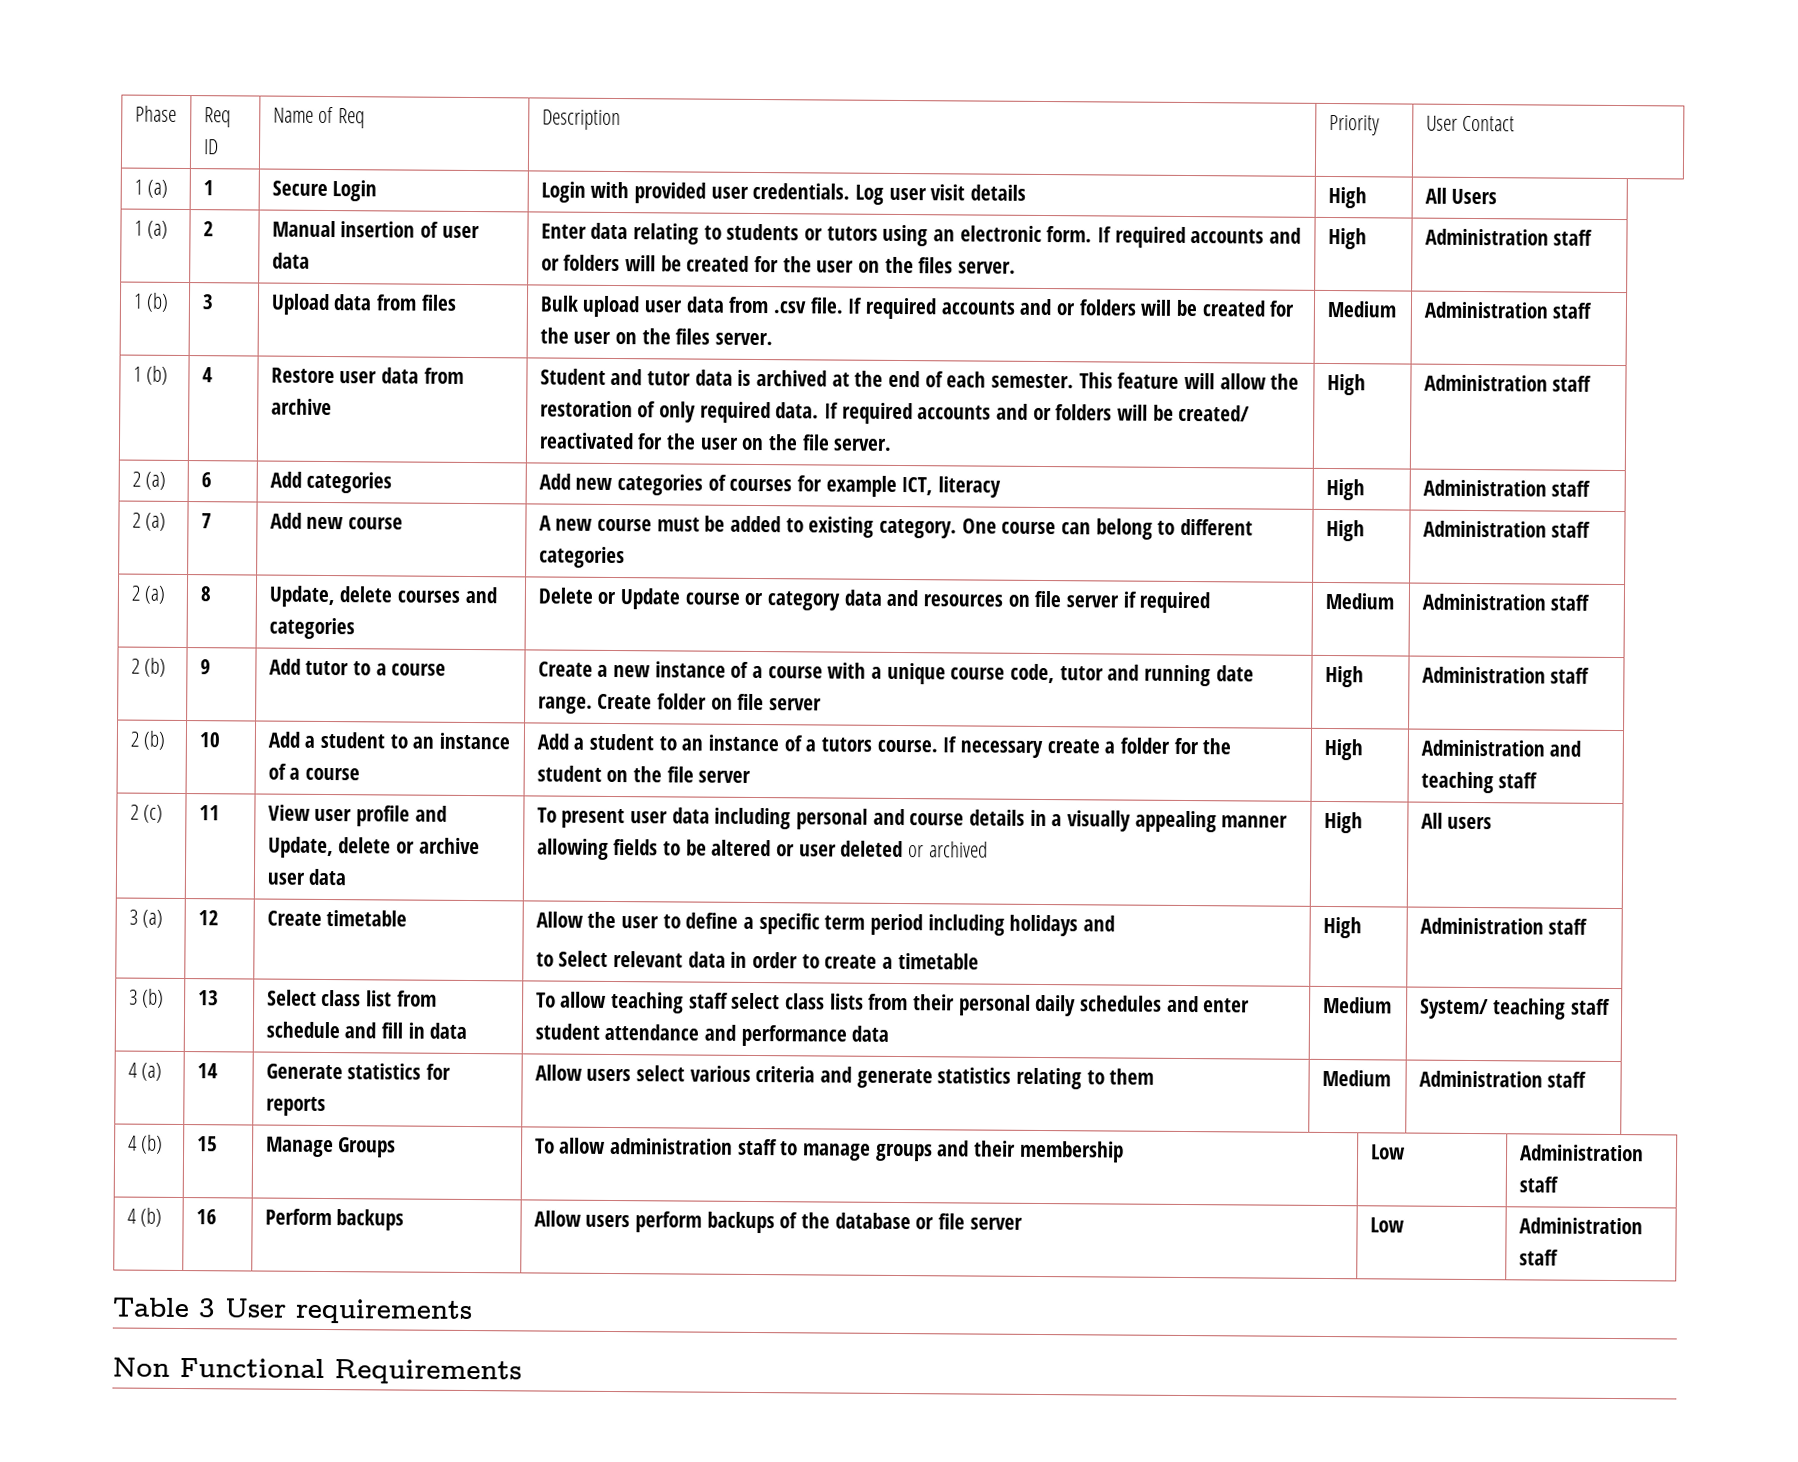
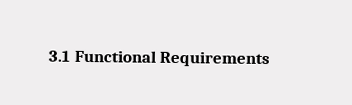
[134,105,177,122] [203,107,231,128] [203,139,219,155] [272,106,366,129] [541,109,621,131] [1328,114,1380,136] [1425,115,1516,132] [133,179,169,198] [202,180,214,196] [271,180,378,202] [540,181,1027,205] [1327,186,1367,209] [1424,187,1498,205] [133,220,169,239] [202,221,214,237] [271,220,480,239] [271,252,310,269] [540,222,1302,248] [540,254,1017,274] [1327,227,1367,250] [1424,228,1594,246] [132,292,170,312] [201,294,214,310] [270,293,457,316] [539,295,1296,320] [539,327,774,346] [1326,300,1397,318] [1423,301,1594,319] [132,365,169,385] [201,367,213,383] [270,367,464,384] [270,398,332,416] [539,368,1300,390] [539,400,1251,425] [538,432,893,451] [1326,373,1366,396] [1423,374,1593,392] [131,471,167,490] [200,472,212,488] [269,471,393,494] [538,473,1002,498] [1325,478,1365,501] [1422,479,1592,497] [131,512,167,531] [200,513,212,529] [269,512,404,530] [538,515,1254,540] [538,546,625,569] [1325,519,1365,542] [1422,520,1592,538] [130,585,166,604] [199,586,211,602] [268,585,497,608] [268,617,355,640] [537,587,1211,614] [1324,592,1394,610] [1421,593,1591,611] [130,657,167,677] [199,659,211,675] [268,658,447,676] [537,661,1254,687] [537,693,823,714] [1324,665,1364,688] [1421,666,1591,684] [129,730,166,750] [198,732,220,748] [267,731,511,750] [267,763,361,781] [536,733,1232,759] [536,765,752,783] [1323,738,1363,761] [1420,739,1582,757] [1420,771,1539,794] [129,804,164,823] [198,805,220,821] [267,804,447,827] [267,836,480,859] [266,868,348,886] [536,807,1289,833] [536,838,988,860] [1323,811,1363,834] [1420,812,1493,830] [128,909,164,928] [197,910,219,926] [266,910,408,927] [535,911,1116,937] [535,950,979,970] [1322,916,1362,939] [1419,917,1589,935] [128,988,165,1008] [197,990,219,1006] [266,989,437,1007] [265,1021,468,1039] [535,991,1251,1017] [534,1023,890,1047] [1322,996,1392,1014] [1419,998,1612,1020] [127,1062,163,1081] [196,1063,218,1079] [265,1063,452,1080] [265,1096,326,1117] [534,1064,1155,1090] [1321,1069,1391,1087] [1418,1070,1588,1088] [127,1134,164,1154] [196,1136,218,1152] [265,1136,397,1158] [534,1137,1124,1163] [1370,1144,1405,1160] [1519,1144,1644,1162] [1518,1176,1559,1193] [126,1207,163,1227] [195,1209,217,1225] [264,1208,405,1231] [533,1210,1023,1234] [1369,1217,1404,1233] [1518,1217,1643,1235] [1518,1249,1559,1266] [112,1297,473,1325] [112,1357,170,1377] Phase | Req ID | Name of Req | Description | Priority | User Contact // 1 (a) | 1 | Secure Login | Login with provided user credentials. Log user visit details | High | All Users // 1 (a) | 2 | Manual insertion of user data | Enter data relating to students or tutors using an electronic form. If required accounts and or folders will be created for the user on the files server. | High | Administration staff // 1 (b) | 3 | Upload data from files | Bulk upload user data from .csv file. If required accounts and or folders will be created for the user on the files server. | Medium | Administration staff // 1 (b) | 4 | Restore user data from archive | Student and tutor data is archived at the end of each semester. This feature will allow the restoration of only required data. If required accounts and or folders will be created/ reactivated for the user on the file server. | High | Administration staff // 2 (a) | 6 | Add categories | Add new categories of courses for example ICT, literacy | High | Administration staff // 2 (a) | 7 | Add new course | A new course must be added to existing category. One course can belong to different categories | High | Administration staff // 2 (a) | 8 | Update, delete courses and categories | Delete or Update course or category data and resources on file server if required | Medium | Administration staff // 2 (b) | 9 | Add tutor to a course | Create a new instance of a course with a unique course code, tutor and running date range. Create folder on file server | High | Administration staff // 2 (b) | 10 | Add a student to an instance of a course | Add a student to an instance of a tutors course. If necessary create a folder for the student on the file server | High | Administration and teaching staff // 2 (c) | 11 | View user profile and Update, delete or archive user data | To present user data including personal and course details in a visually appealing manner allowing fields to be altered or user deleted or archived | High | All users // 3 (a) | 12 | Create timetable | Allow the user to define a specific term period including holidays and // to Select relevant data in order to create a timetable | High | Administration staff // 3 (b) | 13 | Select class list from schedule and fill in data | To allow teaching staff select class lists from their personal daily schedules and enter student attendance and performance data | Medium | System/ teaching staff // 4 (a) | 14 | Generate statistics for reports | Allow users select various criteria and generate statistics relating to them | Medium | Administration staff // 4 (b) | 15 | Manage Groups | To allow administration staff to manage groups and their membership | Low | Administration staff // 4 (b) | 16 | Perform backups | Allow users perform backups of the database or file server | Low | Administration staff // Table 3 User requirements // Non -> [48,50,71,62] 3.1

